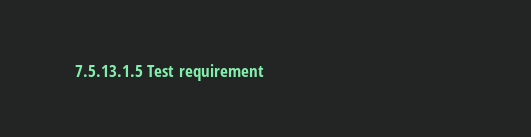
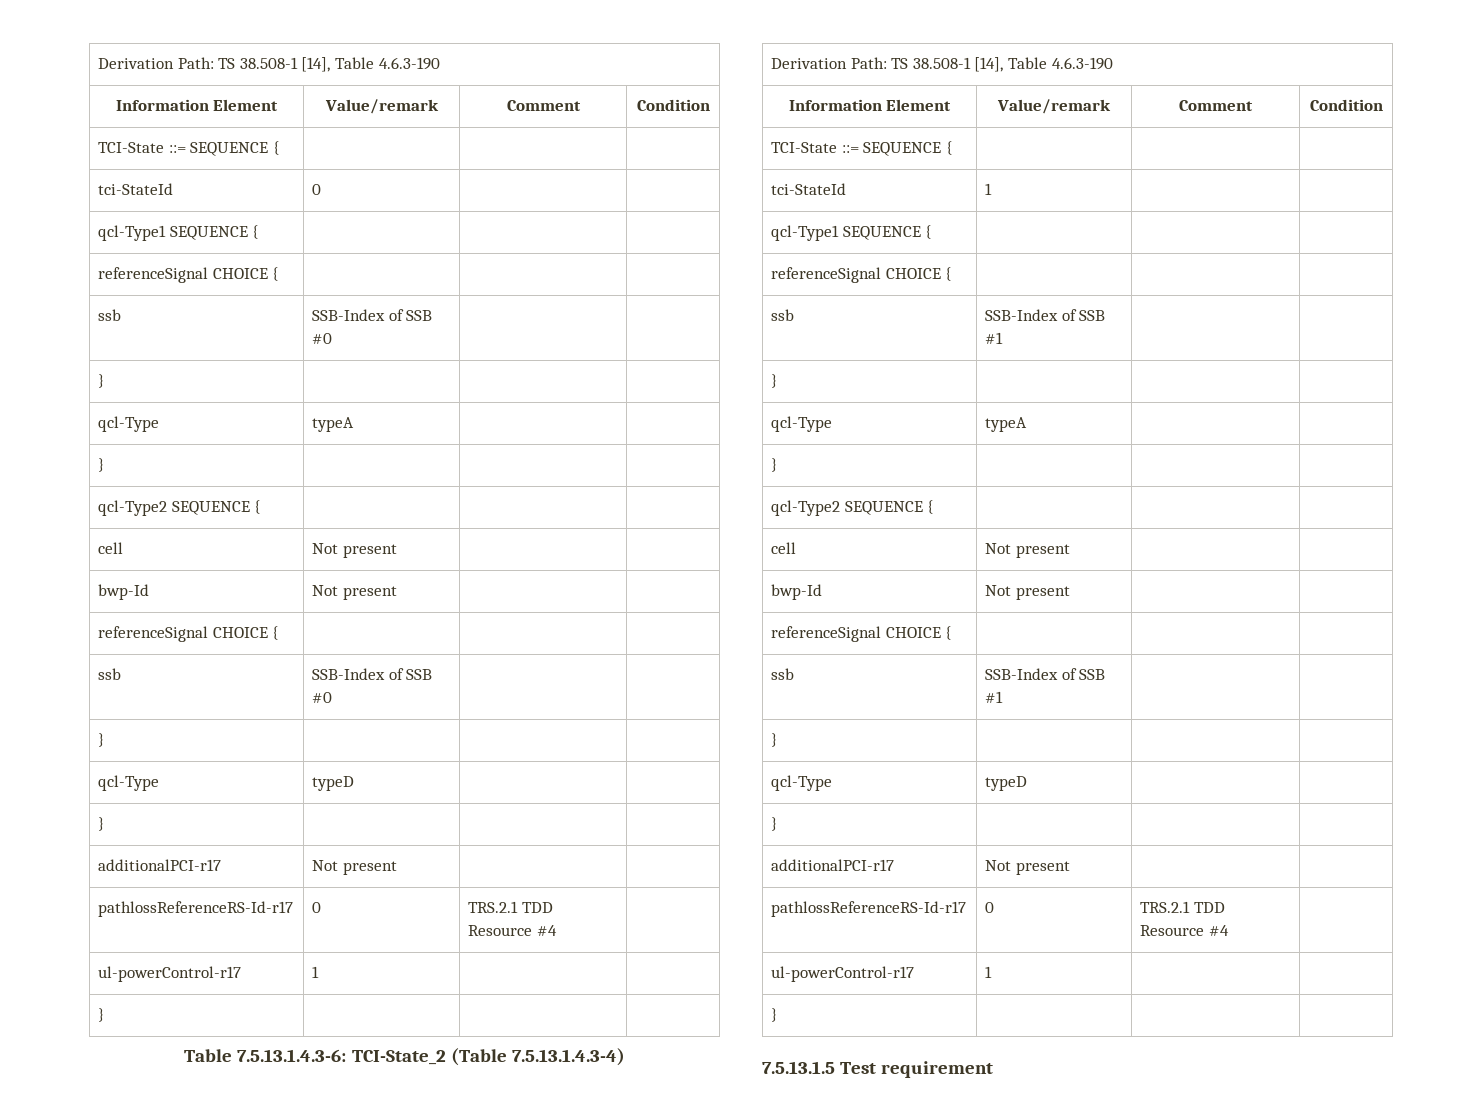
(75, 71) none -> [98,57,440,72] [115,99,279,111] [324,99,439,114] [506,100,581,111] [636,99,710,111] [98,141,280,156] [98,183,174,195] [312,184,322,195] [98,225,260,241] [98,267,280,283] [98,309,122,321] [312,309,433,321] [312,333,333,344] [98,374,106,388] [98,416,160,432] [312,417,355,432] [98,458,106,472] [98,500,262,516] [98,542,124,554] [312,543,397,558] [98,584,150,600] [312,585,397,600] [98,626,280,642] [98,668,122,680] [312,668,433,680] [312,692,333,703] [98,733,106,747] [98,775,160,791] [312,776,355,791] [98,817,106,831] [98,859,222,871] [312,860,397,875] [98,901,294,917] [312,902,322,913] [468,901,553,913] [468,925,557,936] [98,966,242,982] [312,966,320,978] [98,1008,106,1022] [184,1048,625,1066] [771,57,1113,72] [788,99,952,111] [997,99,1111,114] [1179,100,1253,111] [1309,99,1383,111] [771,141,953,156] [771,183,847,195] [985,183,993,195] [771,225,933,241] [771,267,953,283] [771,309,795,321] [985,309,1106,321] [985,332,1004,344] [771,374,779,388] [771,416,833,432] [985,417,1028,432] [771,458,779,472] [771,500,935,516] [771,542,797,554] [985,543,1070,558] [771,584,823,600] [985,585,1070,600] [771,626,953,642] [771,668,795,680] [985,668,1106,680] [985,691,1004,703] [771,733,779,747] [771,775,833,791] [985,776,1028,791] [771,817,779,831] [771,859,895,871] [985,860,1070,875] [771,901,967,917] [985,902,995,913] [1140,901,1225,913] [1140,925,1229,936] [771,966,915,982] [985,966,993,978] [771,1008,779,1022] Derivation Path: TS 38.508-1 [14], Table 4.6.3-190 // Information Element | Value/remark | Comment | Condition // TCI-State ::= SEQUENCE { | | | // tci-StateId | 0 | | // qcl-Type1 SEQUENCE { | | | // referenceSignal CHOICE { | | | // ssb | SSB-Index of SSB #0 | | // } | | | // qcl-Type | typeA | | // } | | | // qcl-Type2 SEQUENCE { | | | // cell | Not present | | // bwp-Id | Not present | | // referenceSignal CHOICE { | | | // ssb | SSB-Index of SSB #0 | | // } | | | // qcl-Type | typeD | | // } | | | // additionalPCI-r17 | Not present | | // pathlossReferenceRS-Id-r17 | 0 | TRS.2.1 TDD Resource #4 | // ul-powerControl-r17 | 1 | | // } | | | // Table 7.5.13.1.4.3-6: TCI-State_2 (Table 7.5.13.1.4.3-4) // Derivation Path: TS 38.508-1 [14], Table 4.6.3-190 // Information Element | Value/remark | Comment | Condition // TCI-State ::= SEQUENCE { | | | // tci-StateId | 1 | | // qcl-Type1 SEQUENCE { | | | // referenceSignal CHOICE { | | | // ssb | SSB-Index of SSB #1 | | // } | | | // qcl-Type | typeA | | // } | | | // qcl-Type2 SEQUENCE { | | | // cell | Not present | | // bwp-Id | Not present | | // referenceSignal CHOICE { | | | // ssb | SSB-Index of SSB #1 | | // } | | | // qcl-Type | typeD | | // } | | | // additionalPCI-r17 | Not present | | // pathlossReferenceRS-Id-r17 | 0 | TRS.2.1 TDD Resource #4 | // ul-powerControl-r17 | 1 | | // } | | | //

